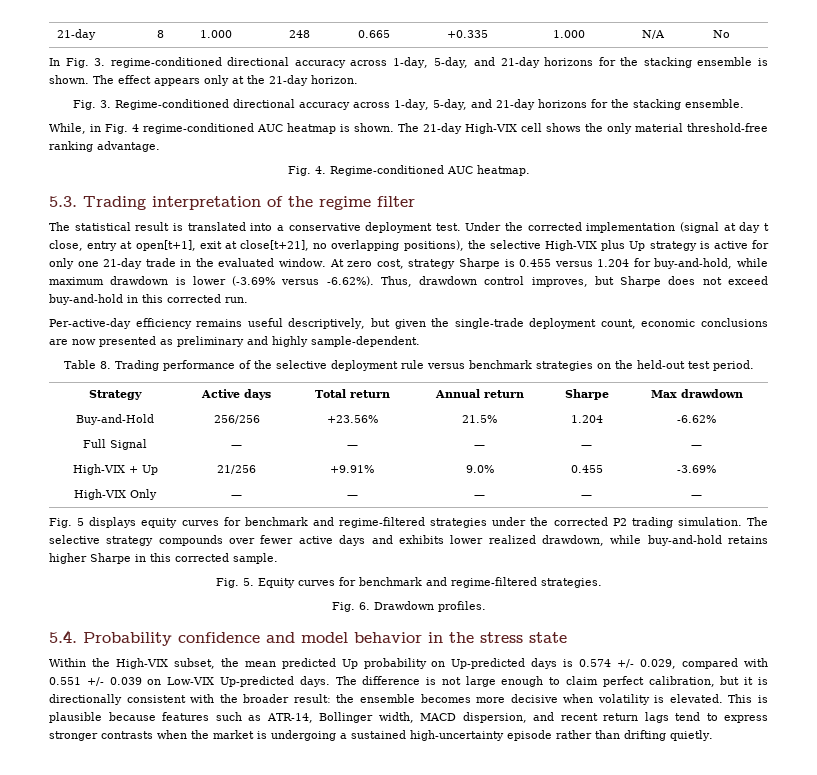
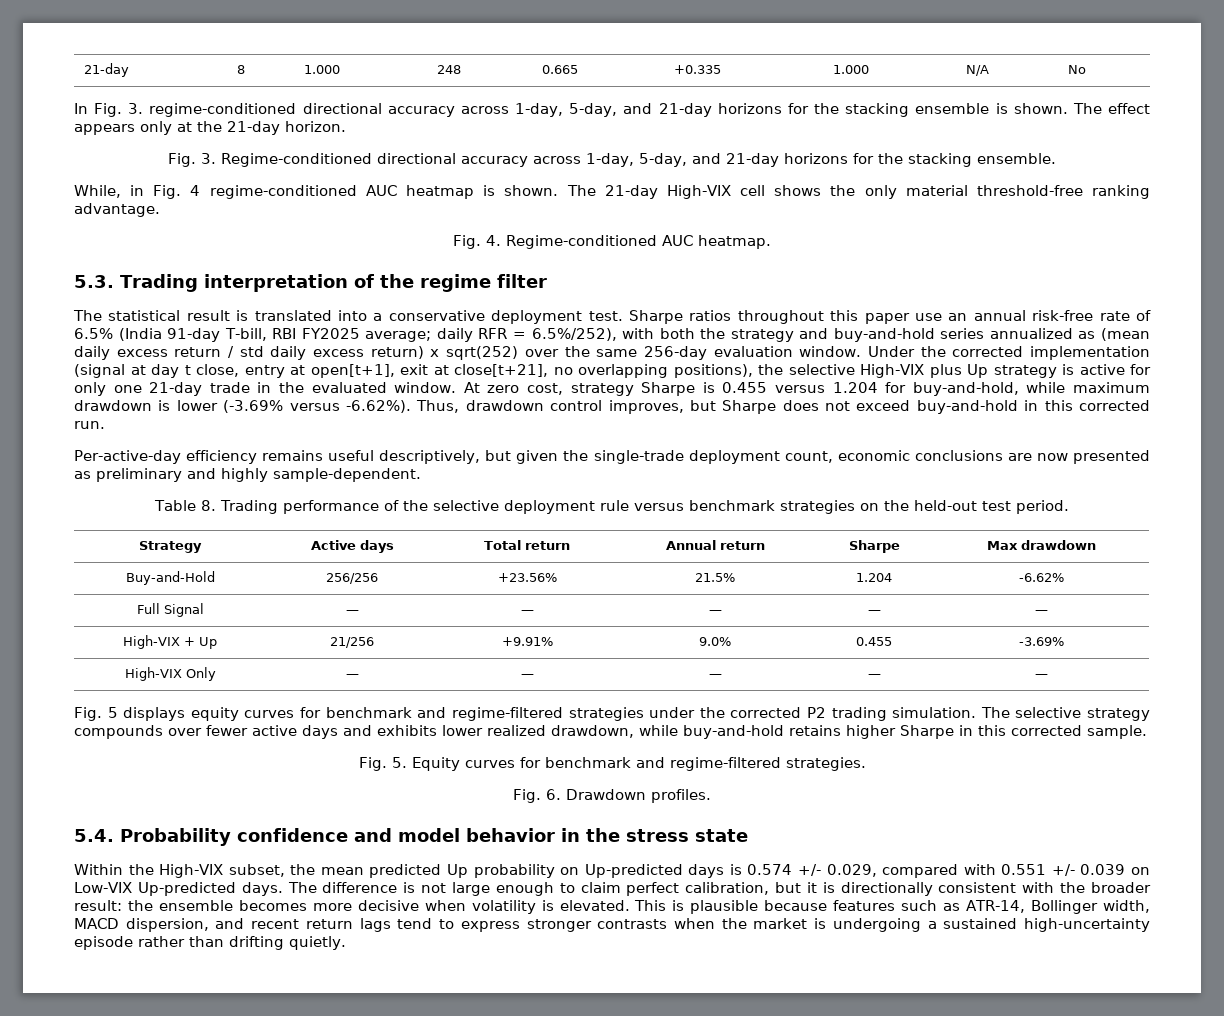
(461, 227) none -> [628,310,1151,324] [74,328,1150,342] [74,346,862,360] Sharpe ratios throughout this paper use an annual risk-free rate of 6.5% (India 91-day T-bill, RBI FY2025 average; daily RFR = 6.5%/252), with both the strategy and buy-and-hold series annualized as (mean daily excess return / std daily excess return) x sqrt(252) over the same 256-day evaluation window.

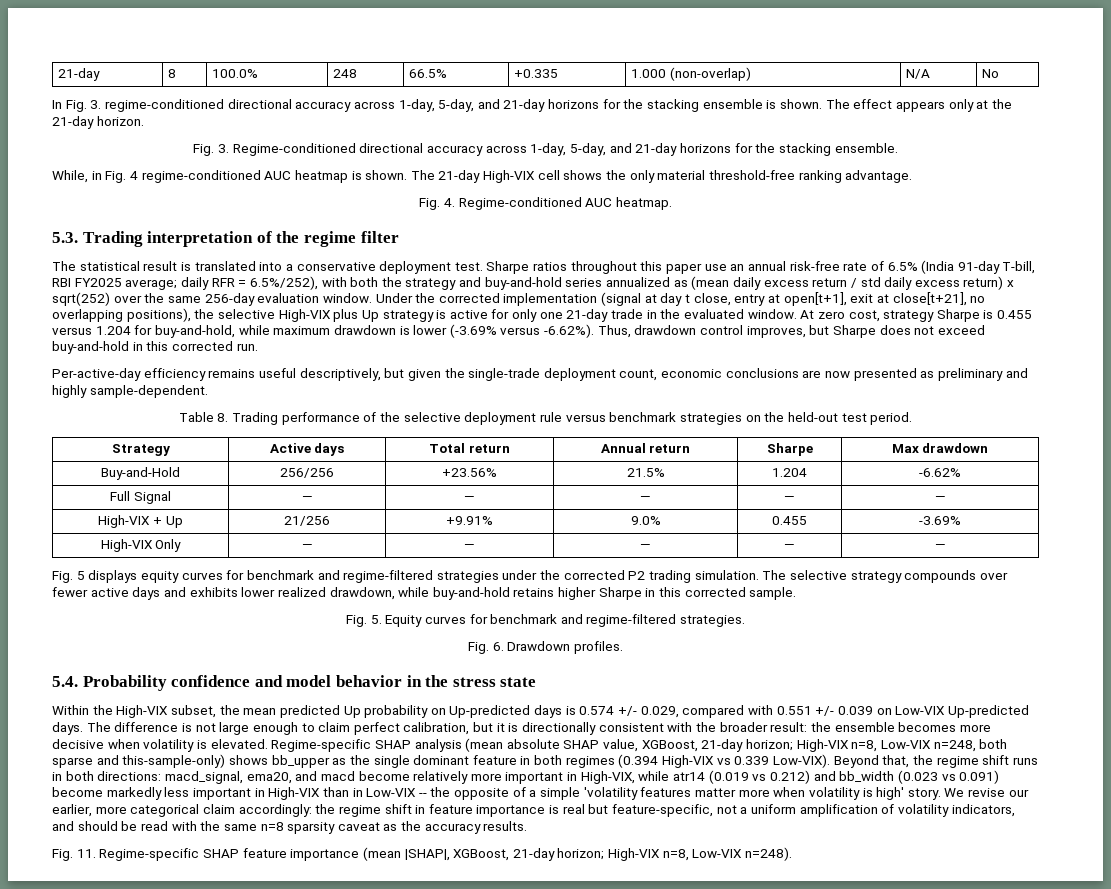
[303,65,340,74] 1.000 -> [212,69,259,78] 100.0%
[541,65,578,74] 0.665 -> [409,69,448,78] 66.5%
(869, 69) none -> [669,67,751,81] (non-overlap)
[634,900,1150,914] [74,918,1150,932] [74,936,346,950] This is plausible because features such as ATR-14, Bollinger width, MACD dispersion, and recent return lags tend to express stronger contrasts when the market is undergoing a sustained high-uncertainty episode rather than drifting quietly. -> [271,738,1008,752] [52,754,1038,768] [52,770,1000,784] [52,787,1029,800] [52,804,1015,817] [52,821,528,834] [52,847,793,861] Regime-specific SHAP analysis (mean absolute SHAP value, XGBoost, 21-day horizon; High-VIX n=8, Low-VIX n=248, both sparse and this-sample-only) shows bb_upper as the single dominant feature in both regimes (0.394 High-VIX vs 0.339 Low-VIX). Beyond that, the regime shift runs in both directions: macd_signal, ema20, and macd become relatively more important in High-VIX, while atr14 (0.019 vs 0.212) and bb_width (0.023 vs 0.091) become markedly less important in High-VIX than in Low-VIX -- the opposite of a simple 'volatility features matter more when volatility is high' story. We revise our earlier, more categorical claim accordingly: the regime shift in feature importance is real but feature-specific, not a uniform amplification of volatility indicators, and should be read with the same n=8 sparsity caveat as the accuracy results. // Fig. 11. Regime-specific SHAP feature importance (mean |SHAP|, XGBoost, 21-day horizon; High-VIX n=8, Low-VIX n=248).

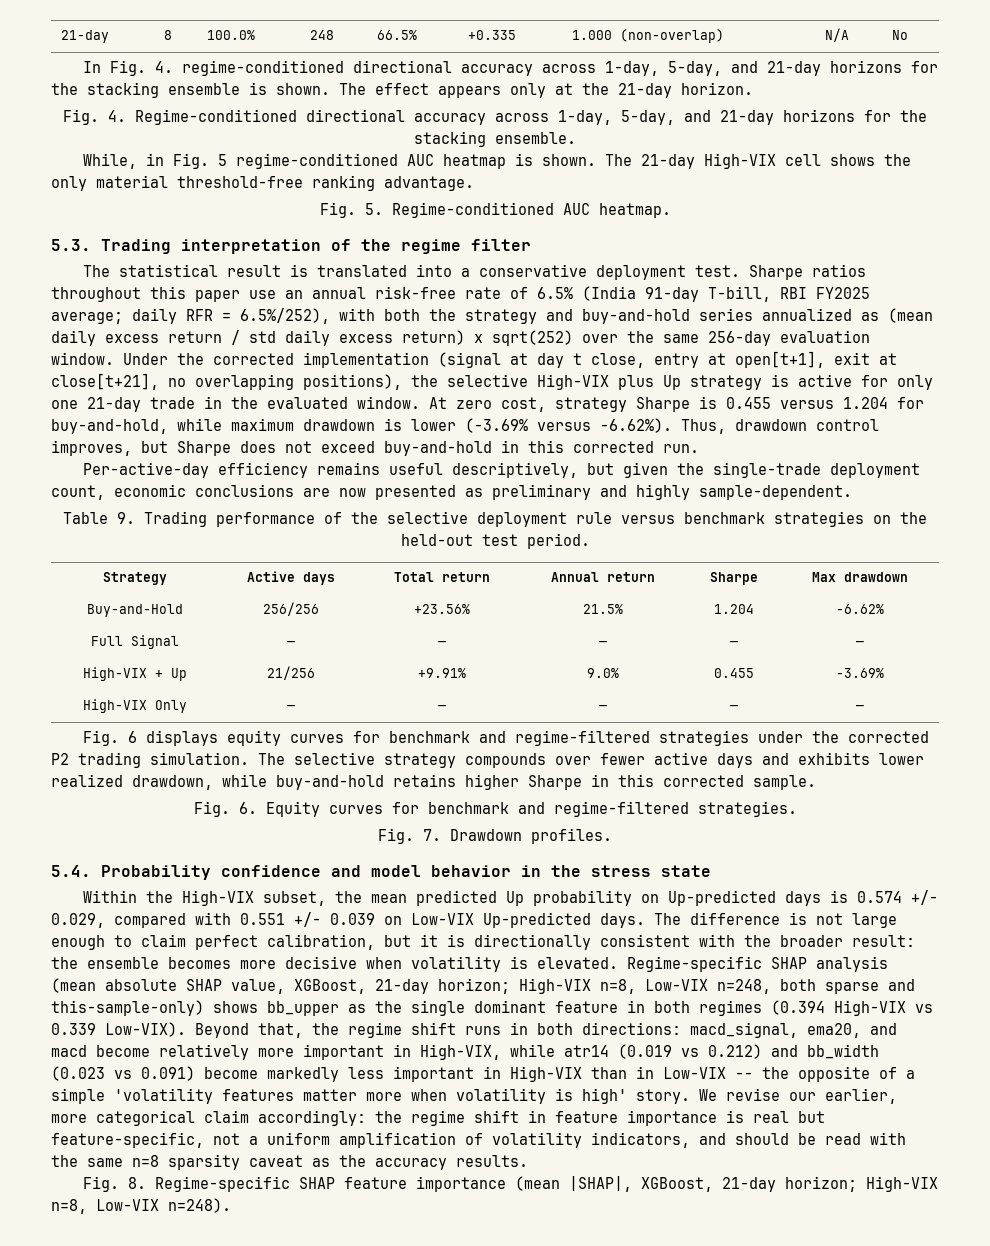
[90,100,102,109] 3. -> [155,61,174,73] 4.
[218,144,230,153] 3. -> [108,110,126,122] 4.
[129,171,138,180] 4 -> [218,154,228,166] 5
[443,198,455,207] 4. -> [364,203,383,215] 5.
[217,413,229,422] 8. -> [117,512,135,524] 9.
[76,571,85,580] 5 -> [128,731,138,743] 6
[370,615,382,624] 5. -> [238,802,257,814] 6.
[492,642,504,651] 6. -> [423,829,441,841] 7.
[76,849,96,858] 11. -> [128,1177,147,1189] 8.

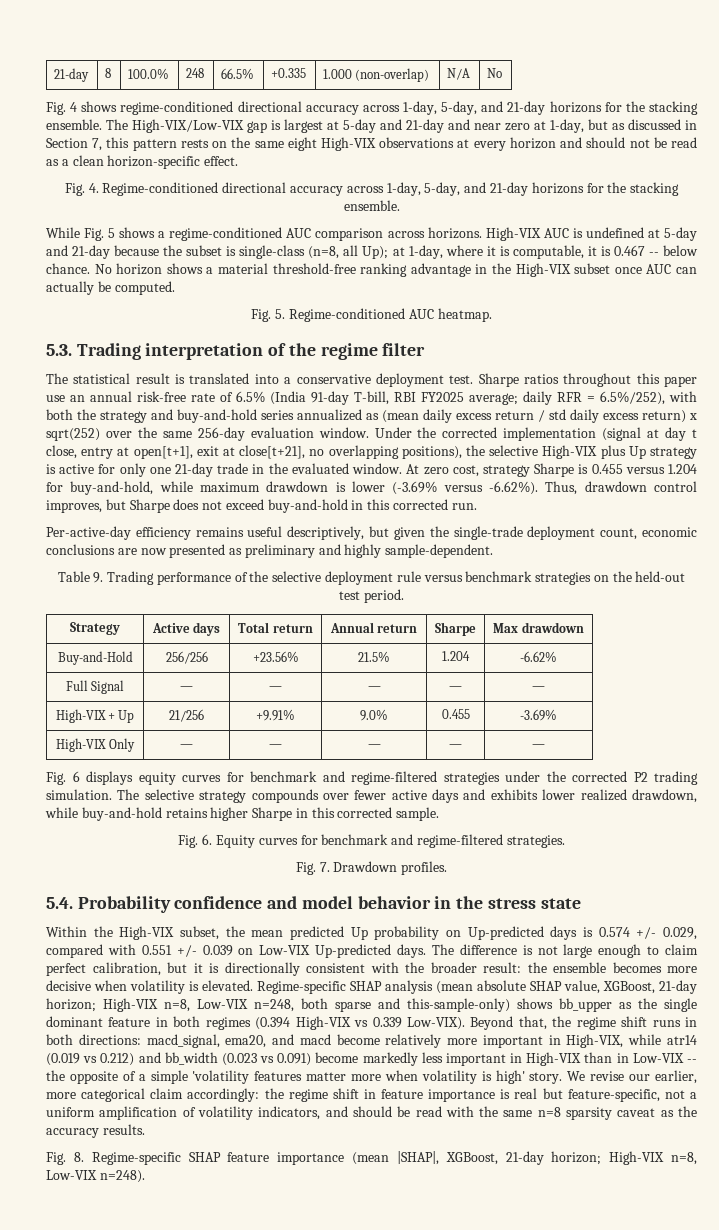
[83,60,174,76] In Fig. 4. -> [46,101,118,115] Fig. 4 shows
[168,82,753,98] ensemble is shown. The effect appears only at the 21-day horizon. -> [46,119,697,133] [46,137,697,151] [46,155,239,169] ensemble. The High-VIX/Low-VIX gap is largest at 5-day and 21-day and near zero at 1-day, but as discussed in Section 7, this pattern rests on the same eight High-VIX observations at every horizon and should not be read as a clean horizon-specific effect.
[83,153,912,169] [51,175,474,191] While, in Fig. 5 regime-conditioned AUC heatmap is shown. The 21-day High-VIX cell shows the only material threshold-free ranking advantage. -> [46,227,698,241] [46,245,698,259] [46,263,698,277] [46,281,175,295] While Fig. 5 shows a regime-conditioned AUC comparison across horizons. High-VIX AUC is undefined at 5-day and 21-day because the subset is single-class (n=8, all Up); at 1-day, where it is computable, it is 0.467 -- below chance. No horizon shows a material threshold-free ranking advantage in the High-VIX subset once AUC can actually be computed.

